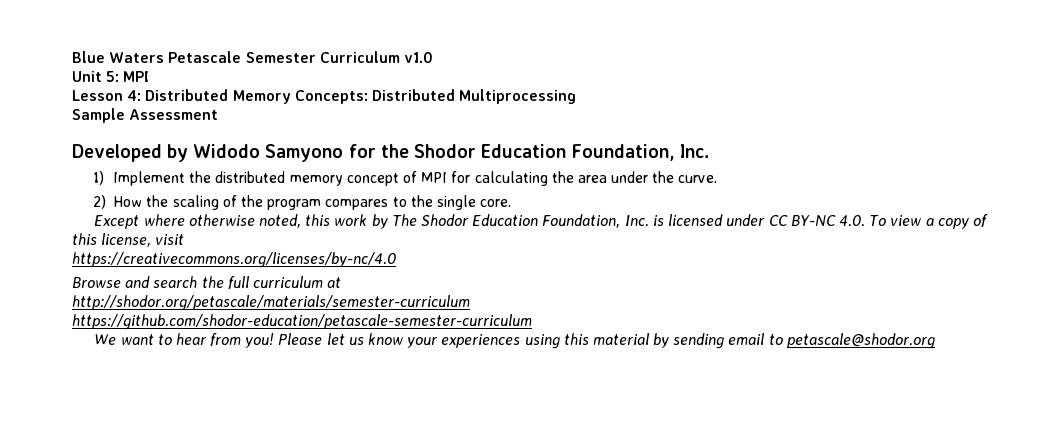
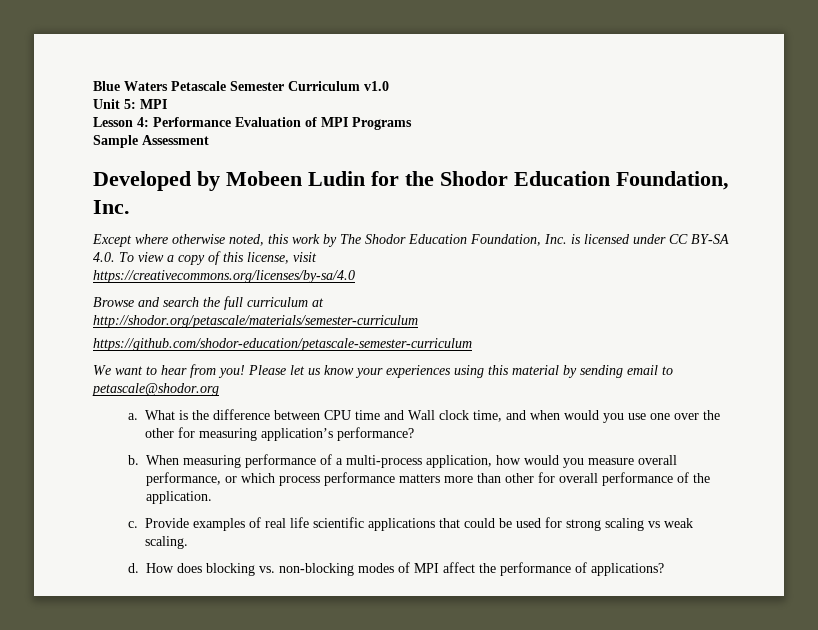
[145,89,577,104] Distributed Memory Concepts: Distributed Multiprocessing -> [153,117,412,130] Performance Evaluation of MPI Programs
[193,144,344,162] Widodo Samyono -> [226,171,365,186] Mobeen Ludin
[92,171,718,186] [92,195,512,210] // 1) Implement the distributed memory concept of MPI for calculating the area under the curve. // 2) How the scaling of the program compares to the single core. -> (130, 207) none
[790,215,836,226] BY-NC -> [691,234,729,244] BY-SA
[72,252,396,268] https://creativecommons.org/licenses/by-nc/4.0 -> [93,270,355,283] https://creativecommons.org/licenses/by-sa/4.0
(935, 341) none -> [127,409,721,423] [145,427,415,441] [127,454,677,468] [145,472,710,486] [145,491,212,504] [127,517,694,531] [145,536,189,549] [127,562,664,576] // a. What is the difference between CPU time and Wall clock time, and when would you use one over the other for measuring application’s performance? // b. When measuring performance of a multi-process application, how would you measure overall performance, or which process performance matters more than other for overall performance of the application. // c. Provide examples of real life scientific applications that could be used for strong scaling vs weak scaling. // d. How does blocking vs. non-blocking modes of MPI affect the performance of applications?

